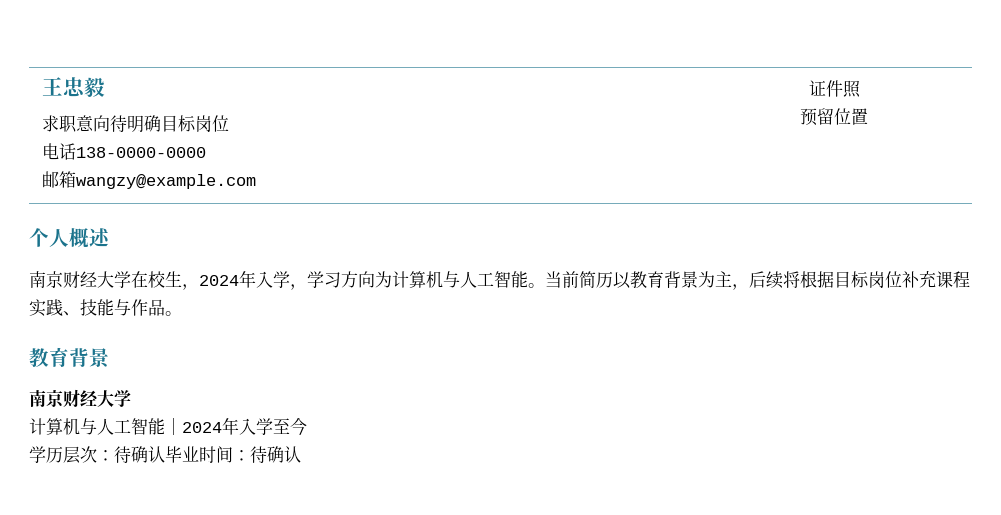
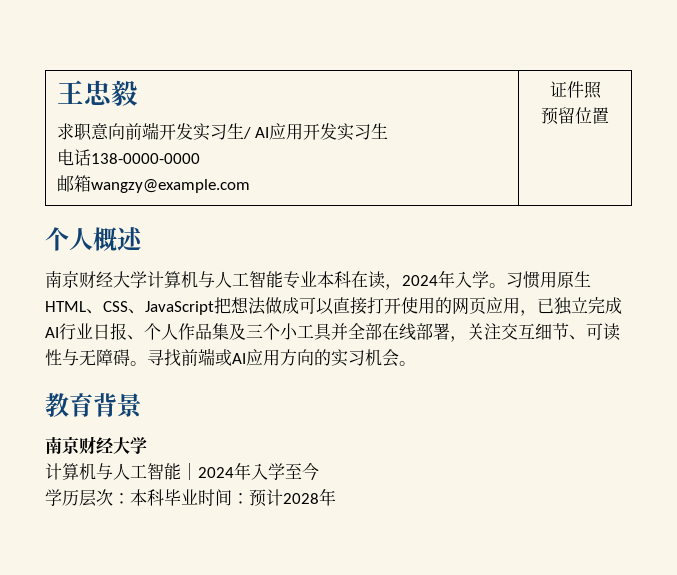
[109,115,229,133] 待明确目标岗位 -> [124,122,389,141] 前端开发实习生/ AI应用开发实习生
[131,270,970,290] [29,299,165,317] 在校生，2024年入学，学习方向为计算机与人工智能。当前简历以教育背景为主，后续将根据目标岗位补充课程实践、技能与作品 -> [147,270,591,290] [45,297,622,316] [45,323,620,342] [45,348,399,367] 计算机与人工智能专业本科在读，2024年入学。习惯用原生HTML、CSS、JavaScript把想法做成可以直接打开使用的网页应用，已独立完成AI行业日报、个人作品集及三个小工具并全部在线部署，关注交互细节、可读性与无障碍。寻找前端或AI应用方向的实习机会
[114,446,165,463] 待确认 -> [130,489,164,506] 本科
[250,446,301,463] 待确认 -> [249,488,336,507] 预计2028年

